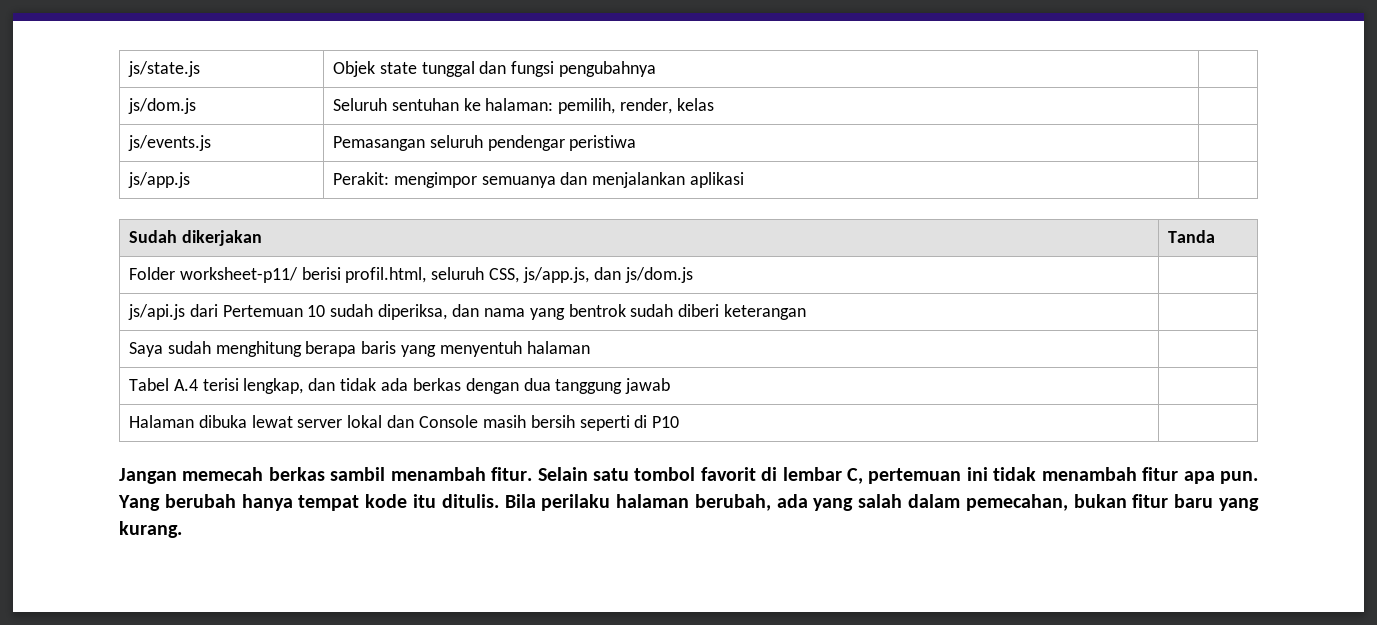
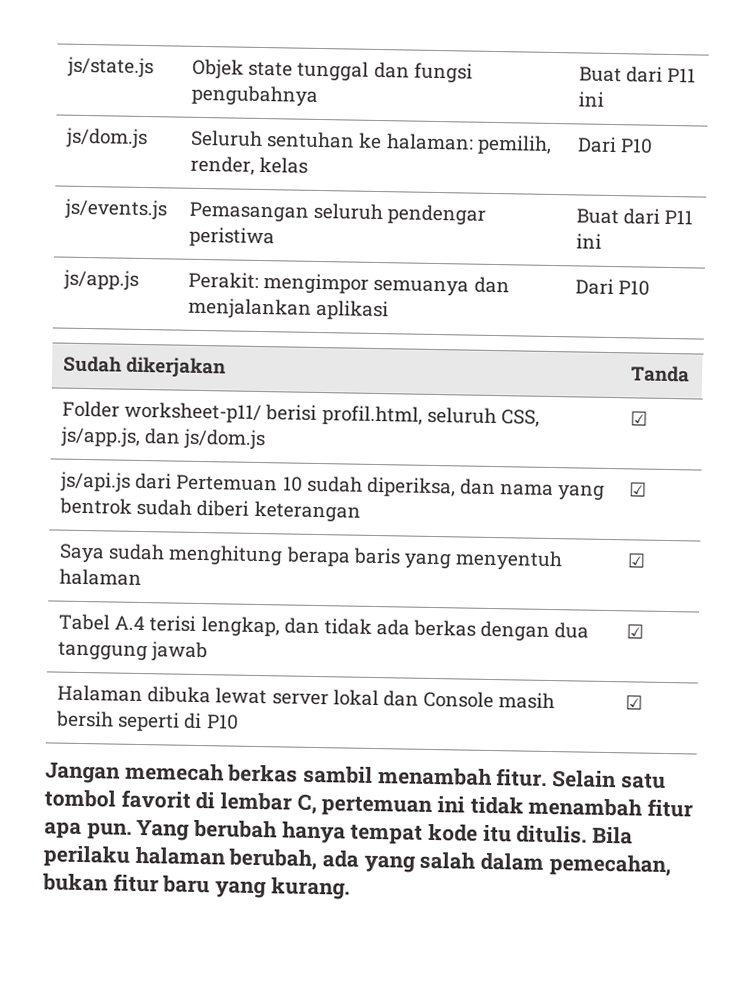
(657, 69) none -> [579,66,697,83] [578,91,605,107] Buat dari P11 ini
(714, 104) none -> [577,136,654,154] Dari P10
(637, 143) none -> [576,208,694,225] [576,233,603,249] Buat dari P11 ini
(745, 180) none -> [575,278,651,296] Dari P10
(693, 275) none -> [630,411,649,426] ☑
(807, 312) none -> [629,482,648,497] ☑
(590, 347) none -> [627,553,647,568] ☑
(671, 386) none -> [626,624,645,639] ☑
(680, 422) none -> [625,695,644,710] ☑

